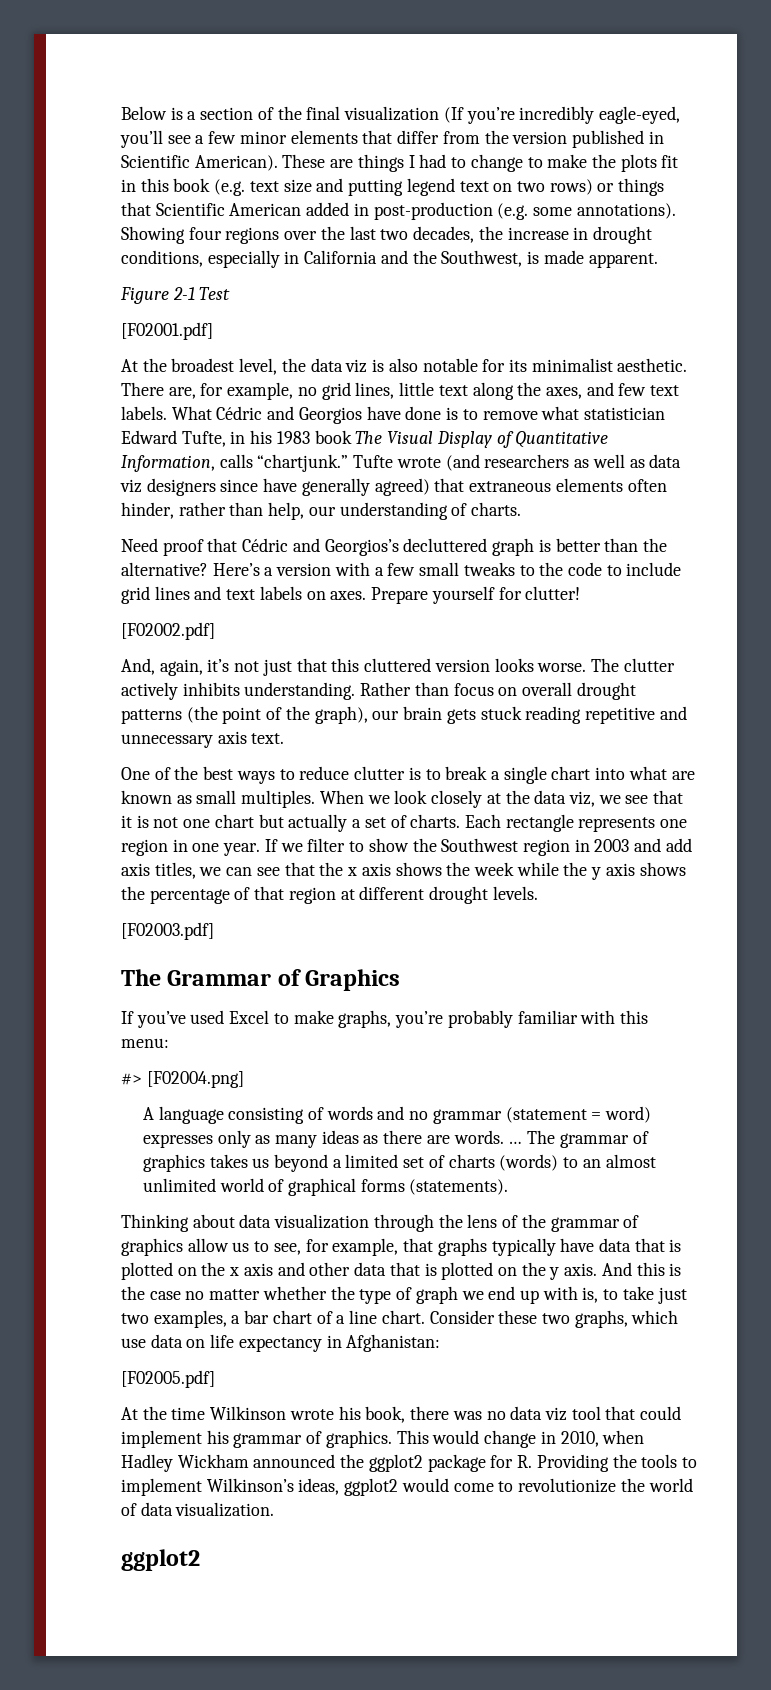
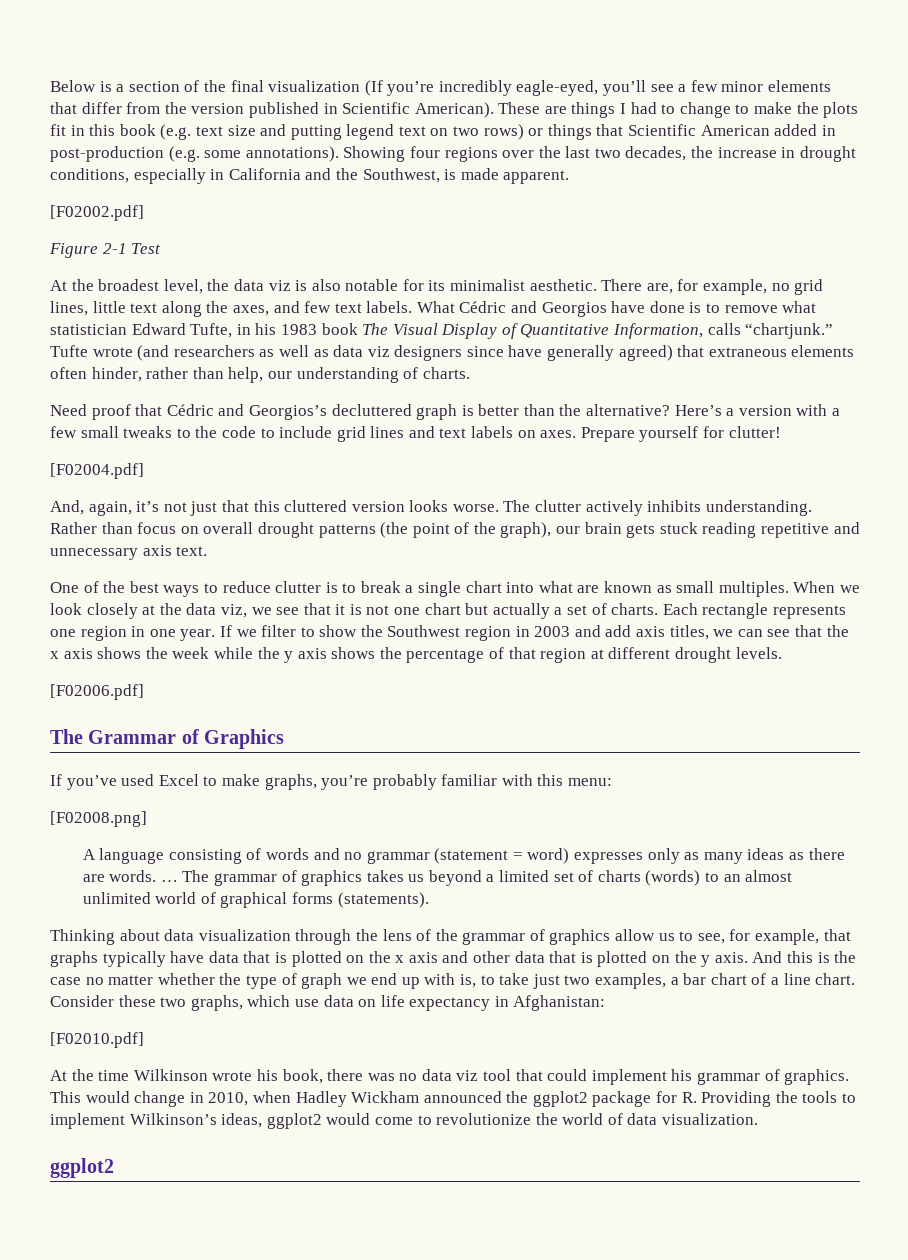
(658, 260) none -> [50,205,144,221] // [F02002.pdf]
[121,322,213,340] // [F02001.pdf] -> (162, 248) none
[121,622,215,640] [F02002.pdf] -> [50,463,144,479] [F02004.pdf]
[121,922,214,940] [F02003.pdf] -> [50,684,144,700] [F02006.pdf]
[121,1071,244,1088] #> [F02004.png] -> [50,811,147,827] [F02008.png]
[121,1370,215,1388] [F02005.pdf] -> [50,1032,144,1048] [F02010.pdf]

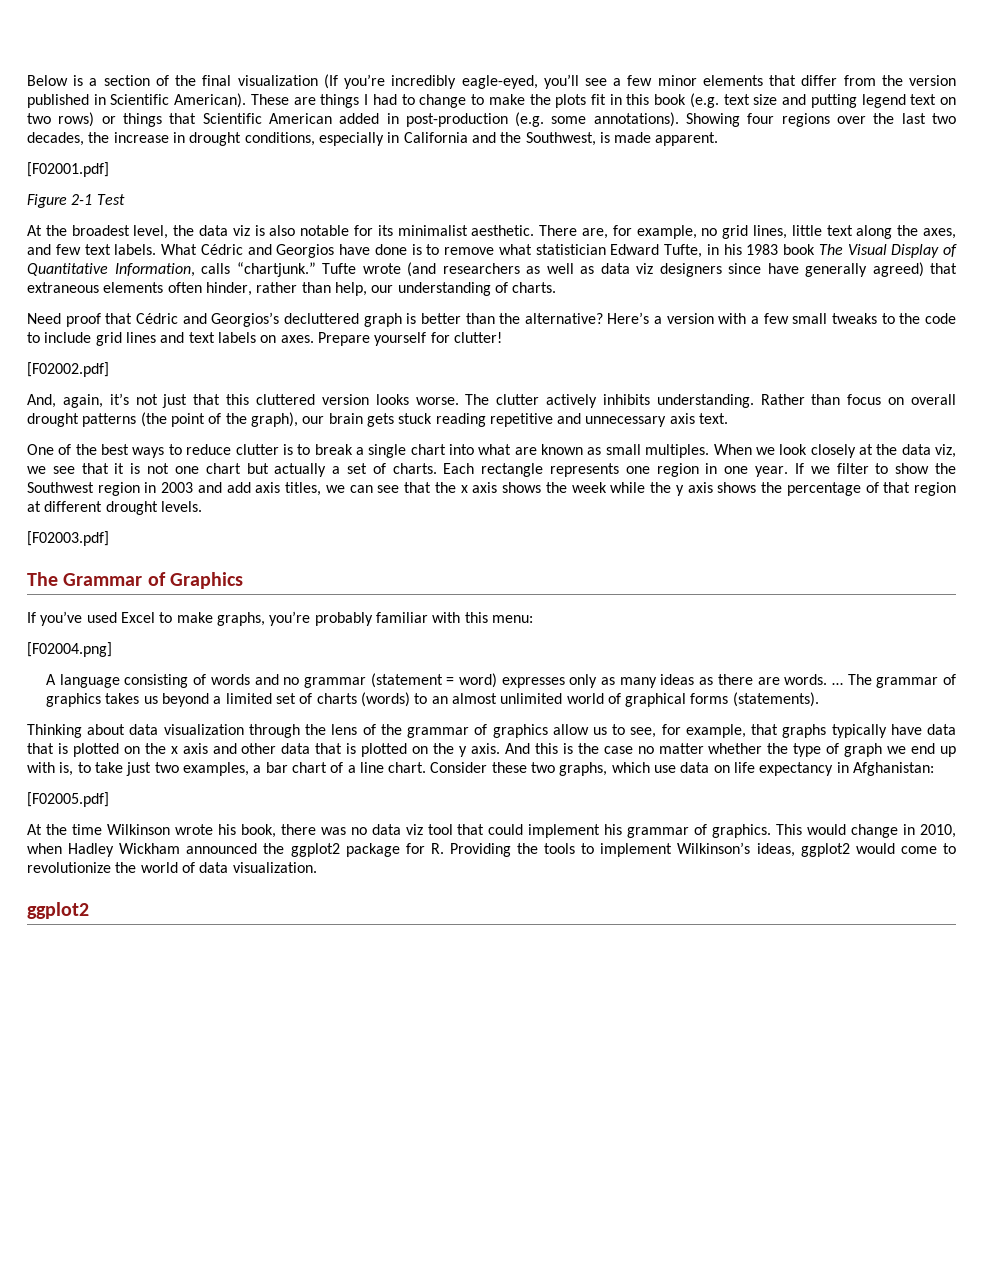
[50,205,144,221] [F02002.pdf] -> [27,162,109,177] [F02001.pdf]
[50,463,144,479] [F02004.pdf] -> [27,362,109,377] [F02002.pdf]
[50,684,144,700] [F02006.pdf] -> [27,531,109,546] [F02003.pdf]
[50,811,147,827] [F02008.png] -> [27,642,112,657] [F02004.png]
[50,1032,144,1048] [F02010.pdf] -> [27,792,109,807] [F02005.pdf]

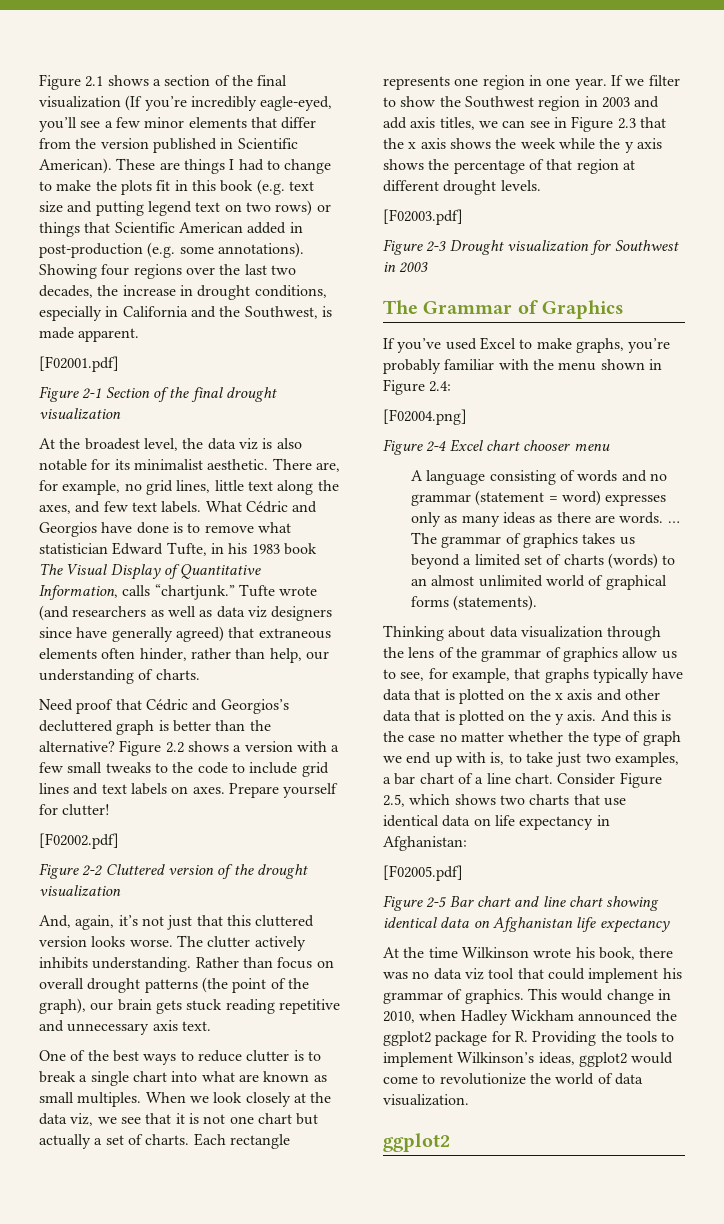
[27,75,84,86] Below is -> [39,74,149,90] Figure 2.1 shows
[96,194,125,205] Test -> [105,387,277,402] [39,408,121,419] Section of the final drought visualization
[607,312,650,324] Here’s -> [119,740,229,756] Figure 2.2 shows
(109, 369) none -> [39,863,308,879] [39,885,121,896] // Figure 2-2 Cluttered version of the drought visualization
(400, 489) none -> [553,116,636,132] in Figure 2.3
(109, 538) none -> [383,239,679,255] [383,262,429,273] // Figure 2-3 Drought visualization for Southwest in 2003
[464,612,533,623] [27,642,112,657] this menu: // [F02004.png] -> [532,359,662,371] [383,379,452,395] [383,409,467,425] [383,439,610,455] the menu shown in Figure 2.4: // [F02004.png] // Figure 2-4 Excel chart chooser menu
[491,762,677,776] these two graphs, which use -> [619,772,662,788] [383,794,626,807] [383,815,439,827] Figure 2.5, which shows two charts that use identical
(109, 799) none -> [383,895,660,911] [383,917,670,933] // Figure 2-5 Bar chart and line chart showing identical data on Afghanistan life expectancy

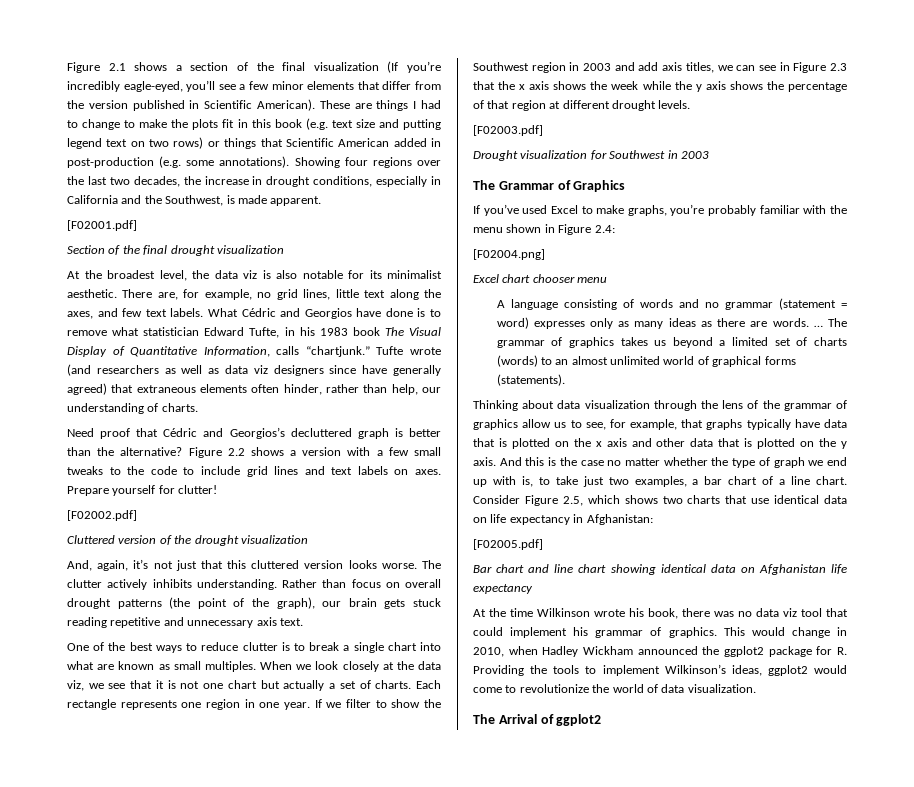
[39,386,102,402] Figure 2-1 -> (137, 225) none
[39,863,104,879] Figure 2-2 -> (137, 515) none
[383,239,447,255] Figure 2-3 -> (543, 130) none
[383,439,447,455] Figure 2-4 -> (545, 254) none
[383,895,447,911] Figure 2-5 -> (543, 544) none
(469, 1100) none -> [473,714,554,724] The Arrival of

